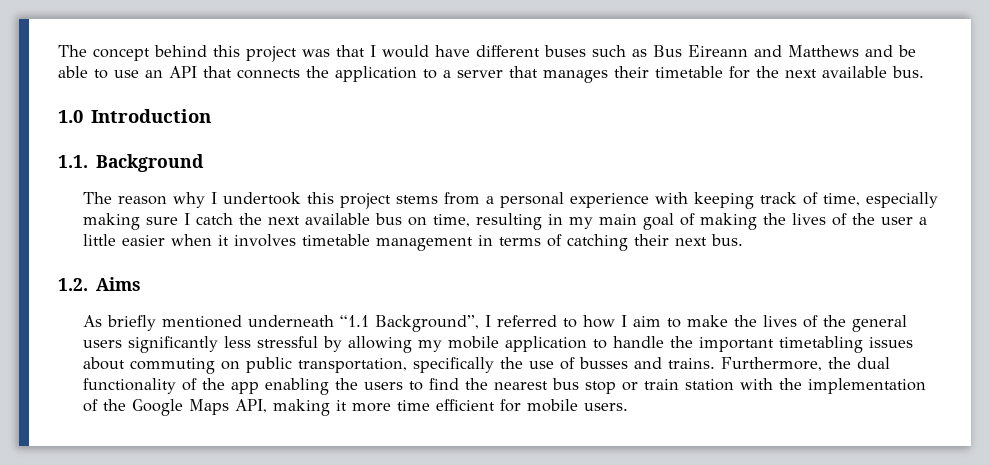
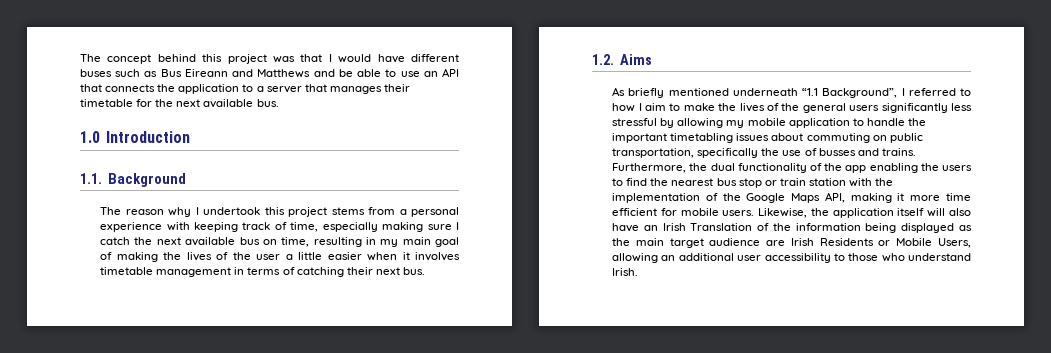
(629, 407) none -> [758,208,971,218] [612,223,972,233] [612,238,971,248] [612,253,971,263] [612,268,639,276] Likewise, the application itself will also have an Irish Translation of the information being displayed as the main target audience are Irish Residents or Mobile Users, allowing an additional user accessibility to those who understand Irish.

